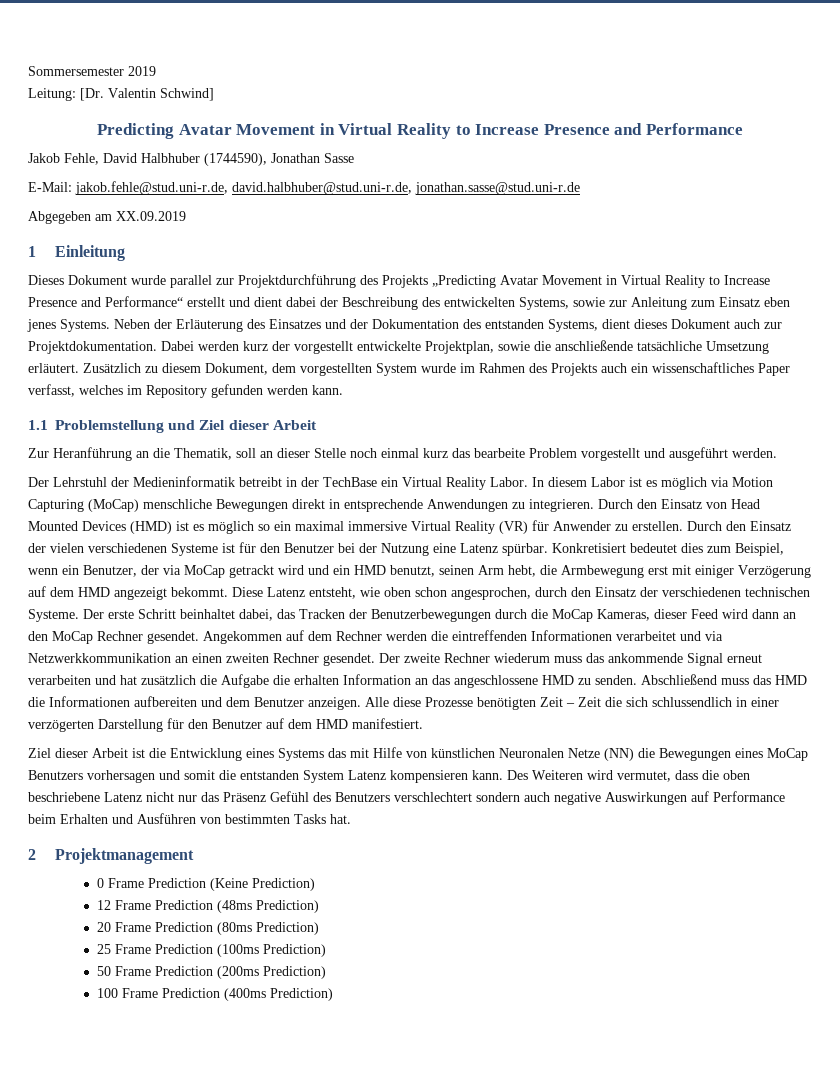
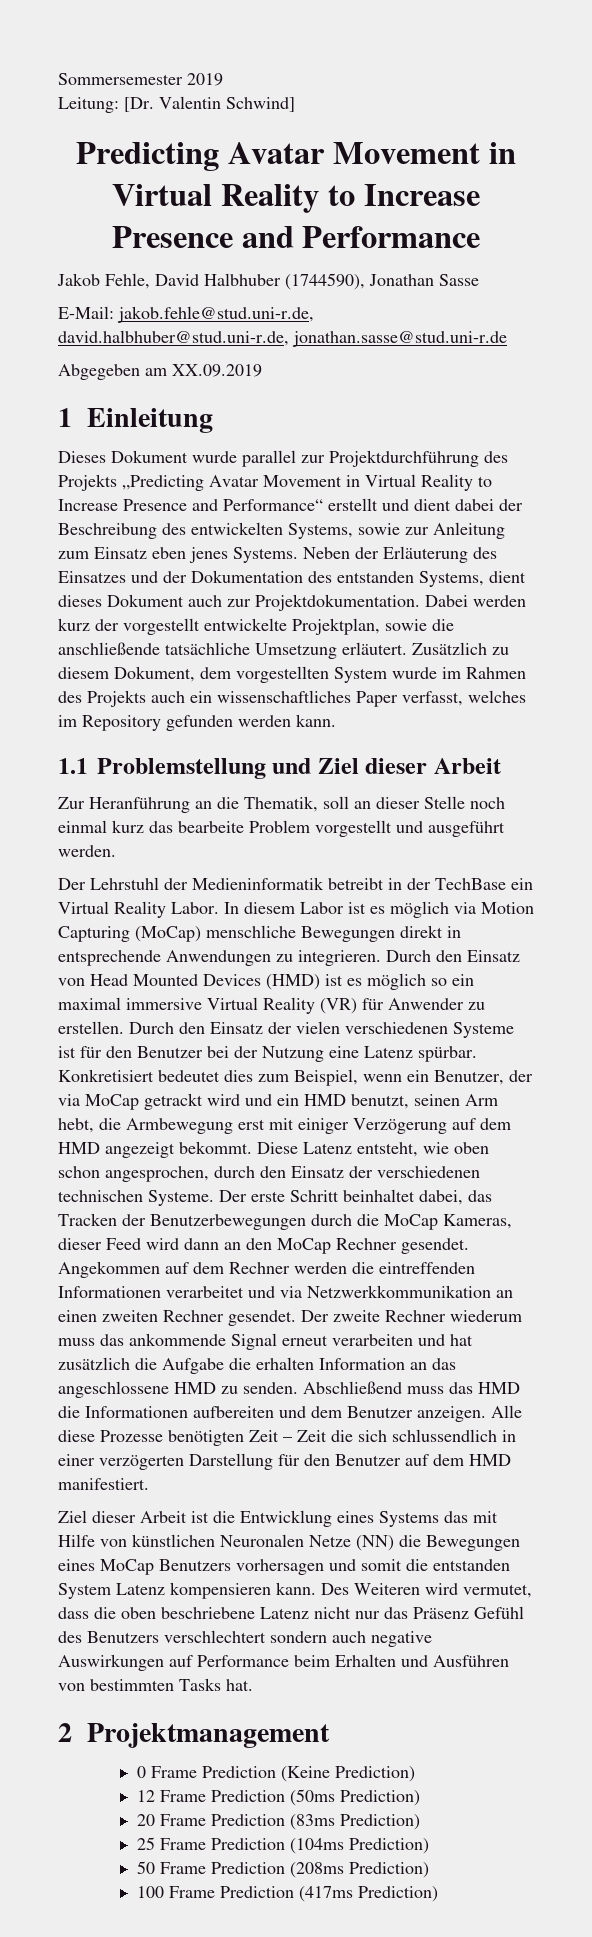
[216,900,252,913] (48ms -> [289,1789,335,1806] (50ms
[216,922,252,935] (80ms -> [289,1814,335,1830] (83ms
[216,944,259,957] (100ms -> [289,1838,344,1854] (104ms
[216,966,259,979] (200ms -> [289,1862,344,1878] (208ms
[223,988,266,1001] (400ms -> [298,1886,353,1902] (417ms

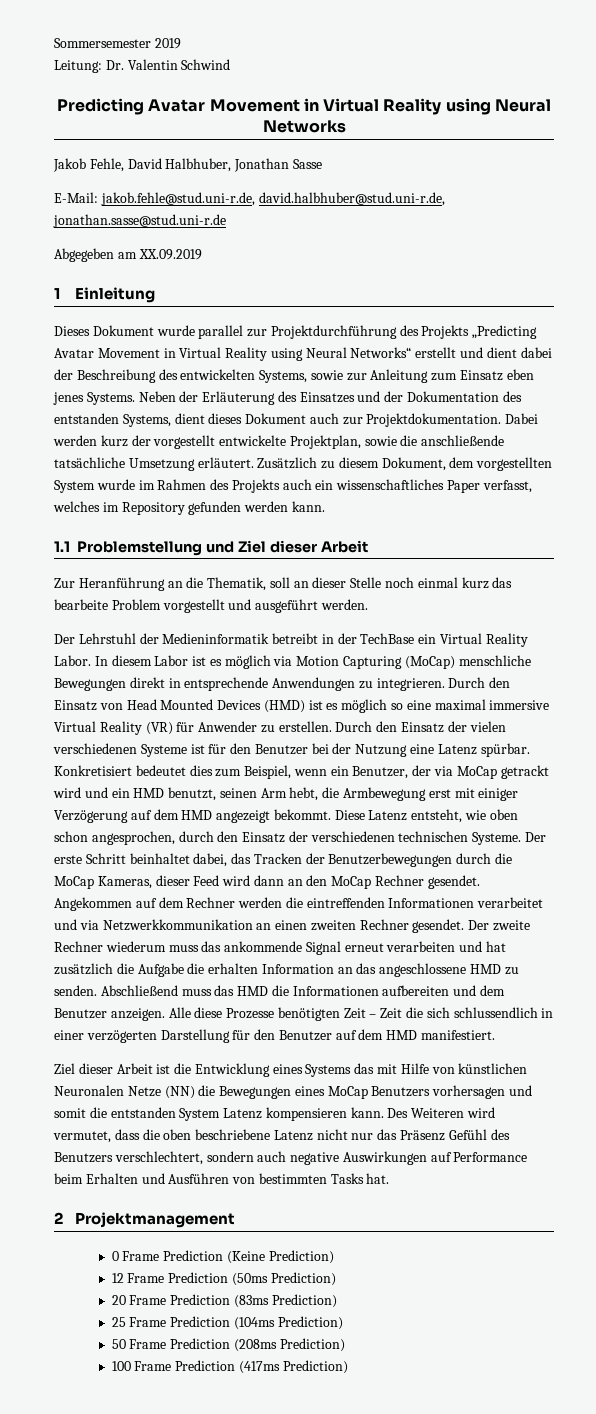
[124,96,295,112] [Dr. Valentin Schwind] -> [105,59,231,70] Dr. Valentin Schwind
[327,184,480,206] [111,226,481,248] to Increase Presence and Performance -> [445,98,552,115] [262,120,346,133] using Neural Networks
[204,273,365,290] Halbhuber (1744590), -> [165,158,232,172] Halbhuber,
[478,476,492,487] [58,499,323,511] to Increase Presence and Performance“ -> [270,347,412,361] using Neural Networks“
[452,974,474,986] ein -> [406,700,431,710] eine
[164,1630,266,1643] verschlechtert -> [114,1151,203,1165] verschlechtert,

